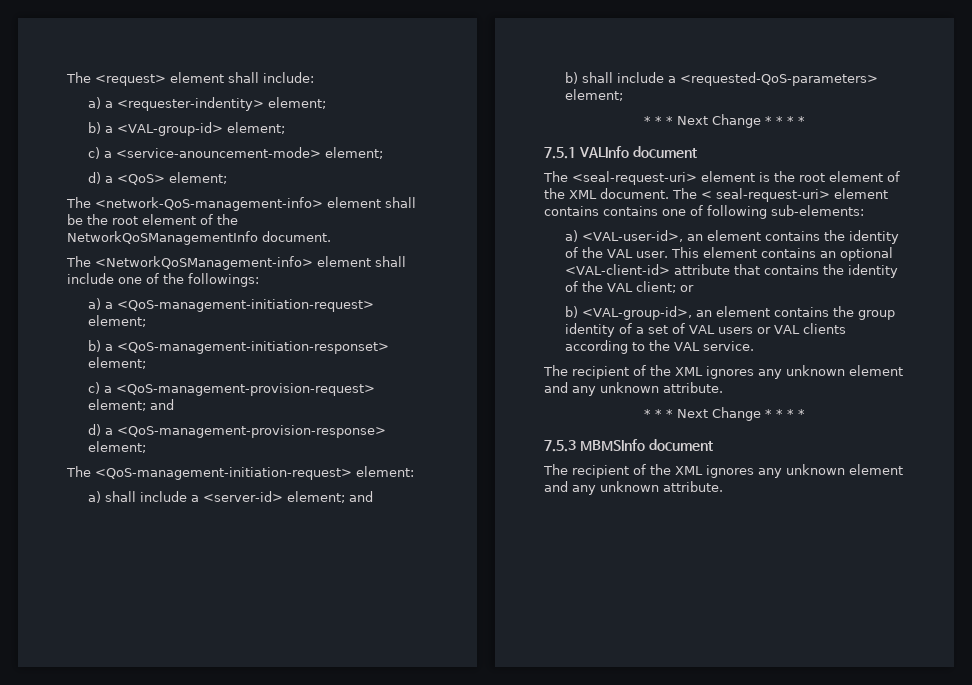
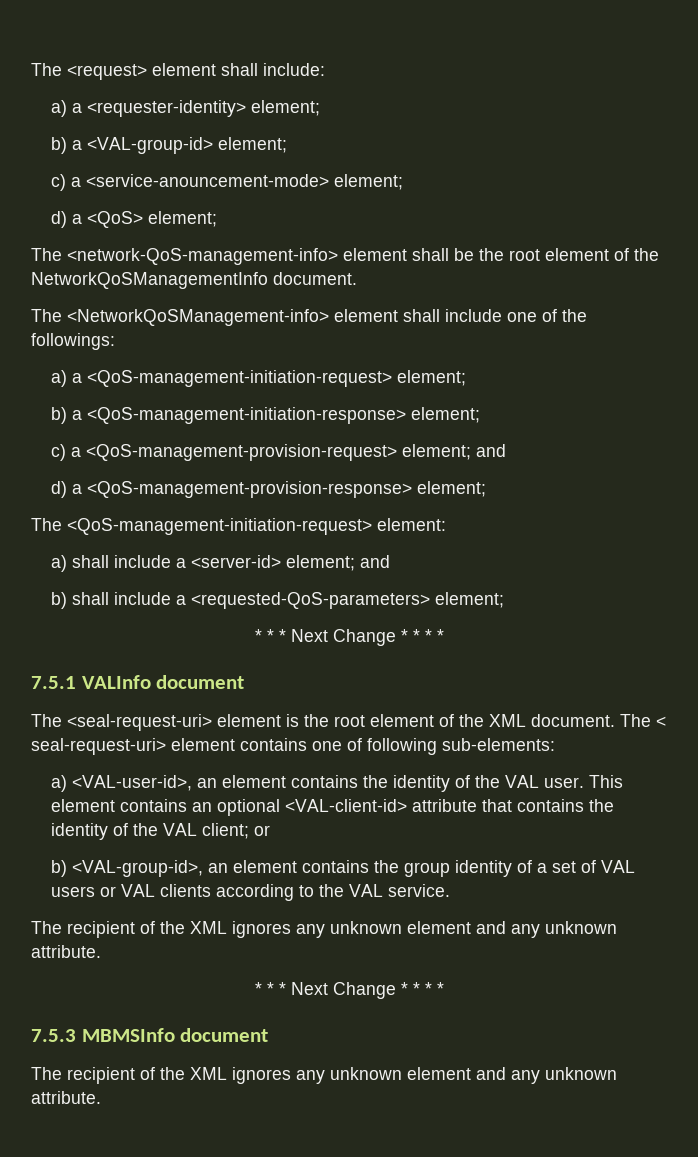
[116,97,264,111] <requester-indentity> -> [86,100,246,117] <requester-identity>
[116,341,389,354] <QoS-management-initiation-responset> -> [86,407,406,424] <QoS-management-initiation-response>
[603,206,658,216] contains -> (307, 744) none

